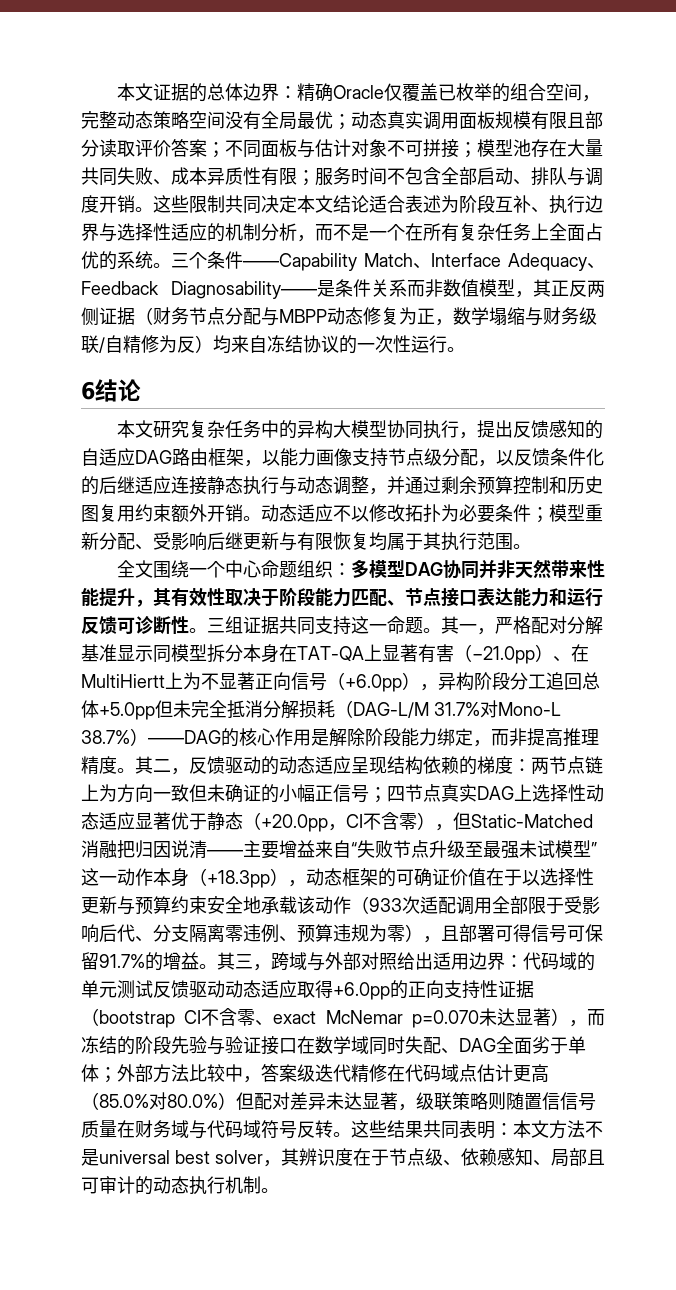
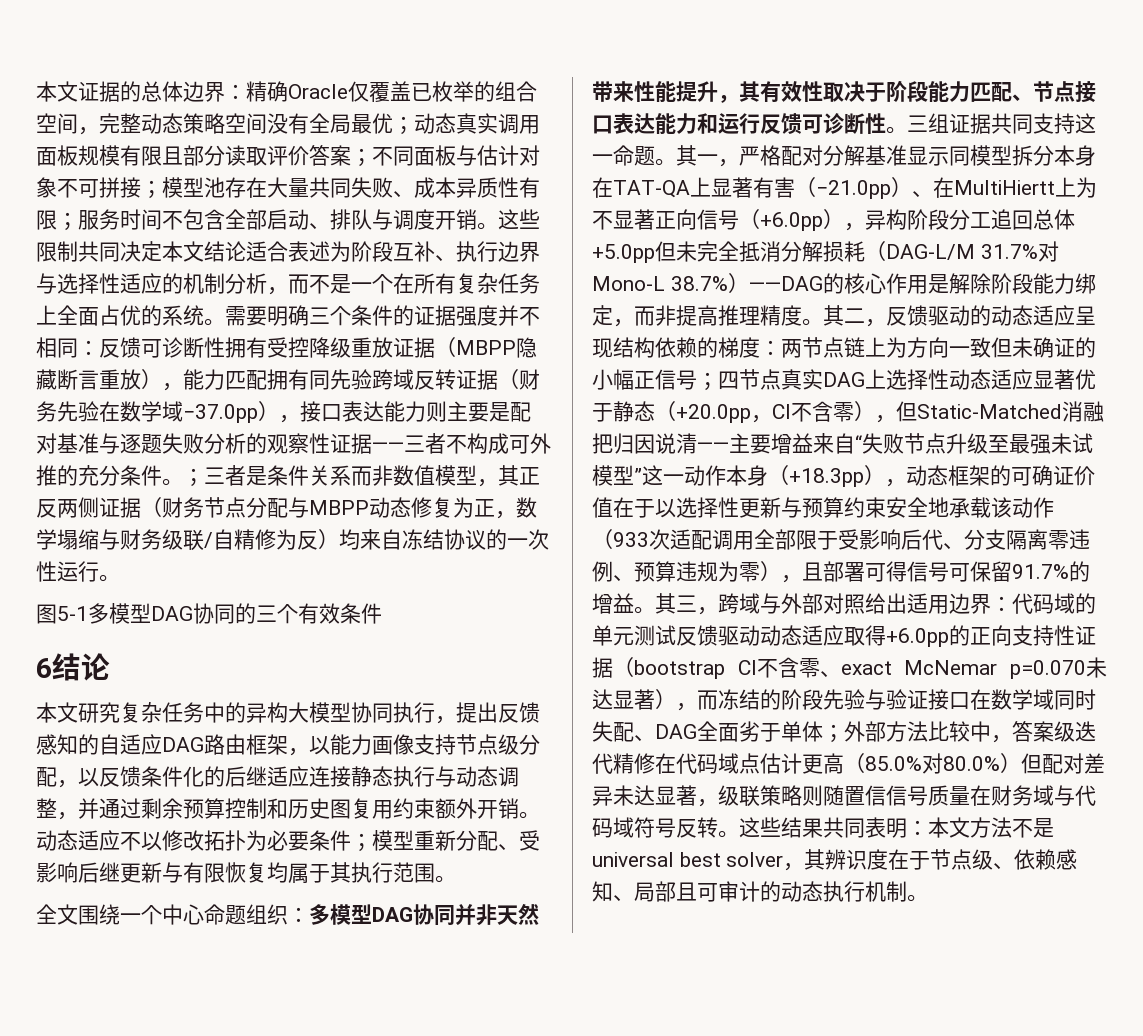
[171,251,605,271] [81,281,317,299] 三个条件——Capability Match、Interface Adequacy、Feedback Diagnosability—— -> [225,305,540,326] [36,337,537,358] [36,369,540,391] [36,401,531,423] [36,433,551,454] [36,465,246,487] 需要明确三个条件的证据强度并不相同：反馈可诊断性拥有受控降级重放证据（MBPP隐藏断言重放），能力匹配拥有同先验跨域反转证据（财务先验在数学域−37.0pp），接口表达能力则主要是配对基准与逐题失败分析的观察性证据——三者不构成可外推的充分条件。；三者
(465, 349) none -> [36,603,382,624] // 图5-1多模型DAG协同的三个有效条件

